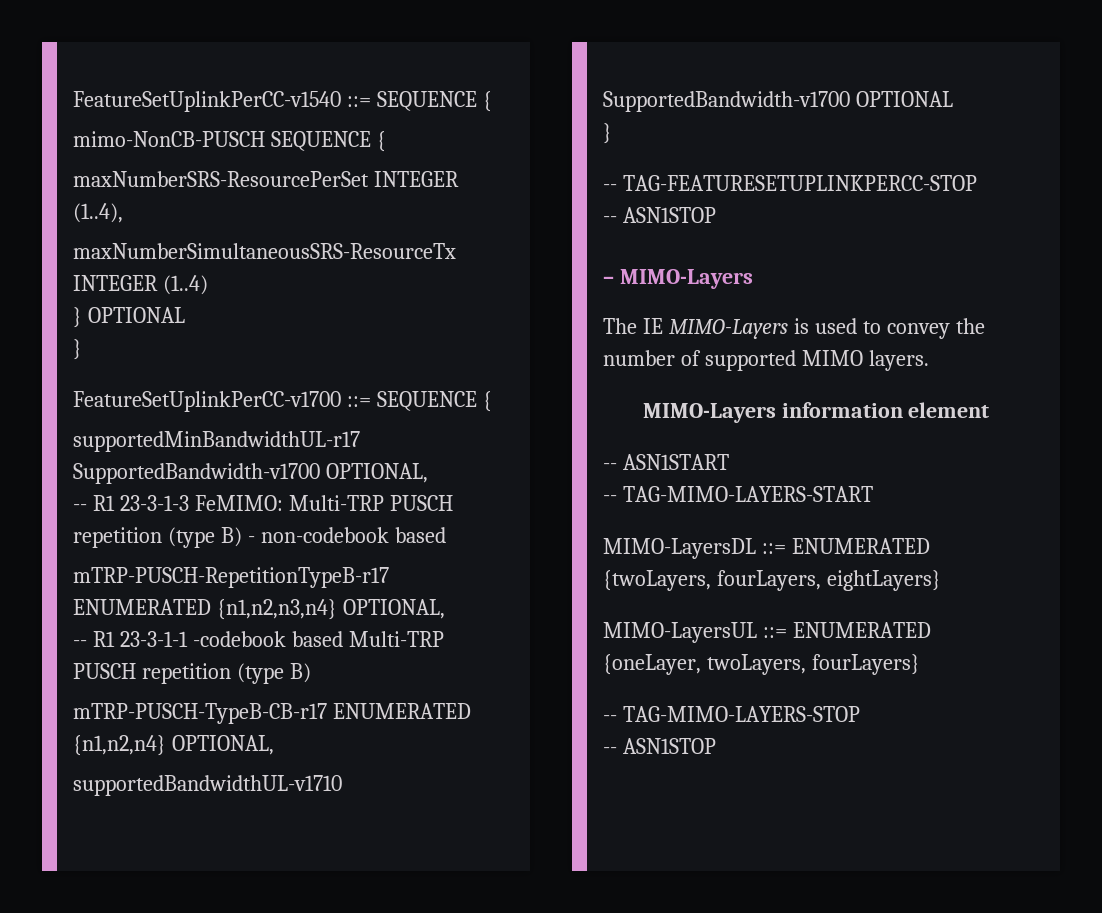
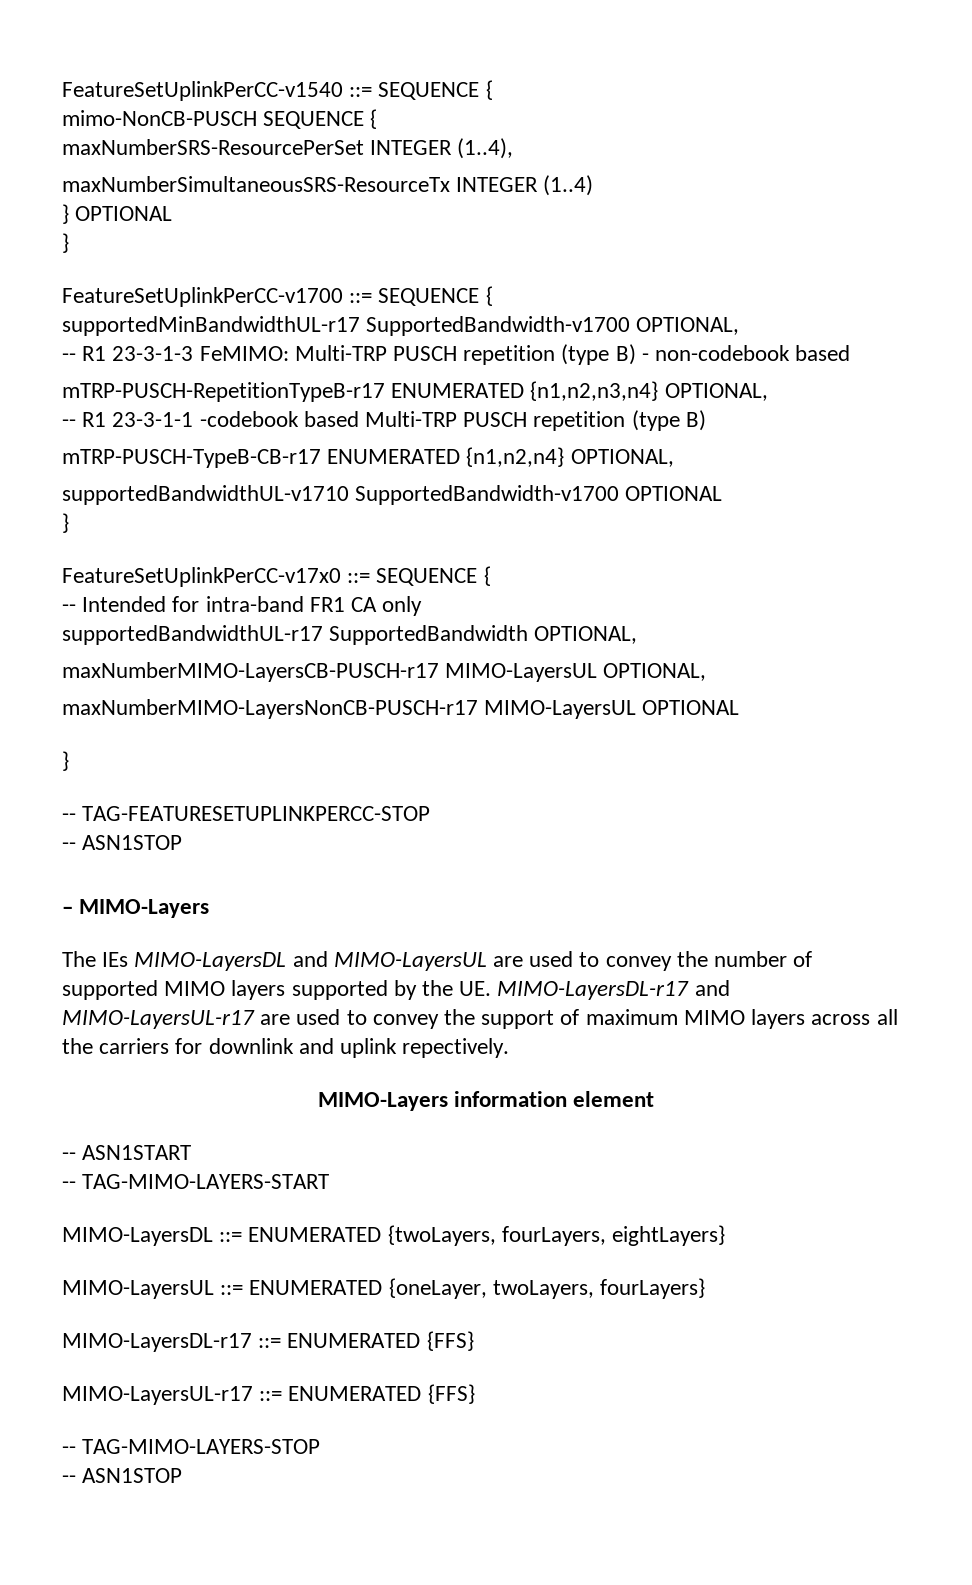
(612, 133) none -> [62,566,491,587] [62,596,423,616] [62,625,638,645] [62,662,707,682] [62,699,740,719] [62,751,69,771] // FeatureSetUplinkPerCC-v17x0 ::= SEQUENCE { // -- Intended for intra-band FR1 CA only // supportedBandwidthUL-r17 SupportedBandwidth OPTIONAL, // maxNumberMIMO-LayersCB-PUSCH-r17 MIMO-LayersUL OPTIONAL, // maxNumberMIMO-LayersNonCB-PUSCH-r17 MIMO-LayersUL OPTIONAL // }
[642,318,809,339] IE MIMO-Layers is -> [102,951,524,971] IEs MIMO-LayersDL and MIMO-LayersUL are
[868,350,929,371] layers. -> [231,980,730,1000] [62,1009,898,1029] [62,1038,510,1058] layers supported by the UE. MIMO-LayersDL-r17 and MIMO-LayersUL-r17 are used to convey the support of maximum MIMO layers across all the carriers for downlink and uplink repectively.
(920, 664) none -> [62,1331,474,1352] [62,1384,475,1405] // MIMO-LayersDL-r17 ::= ENUMERATED {FFS} // MIMO-LayersUL-r17 ::= ENUMERATED {FFS}

